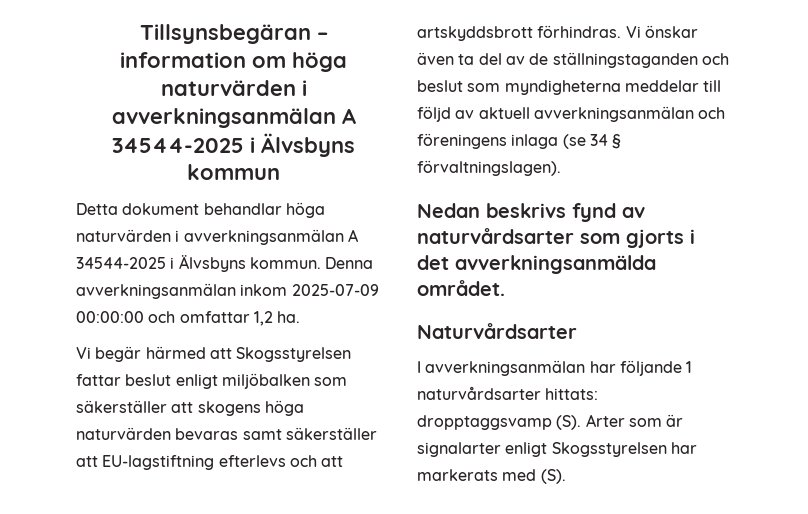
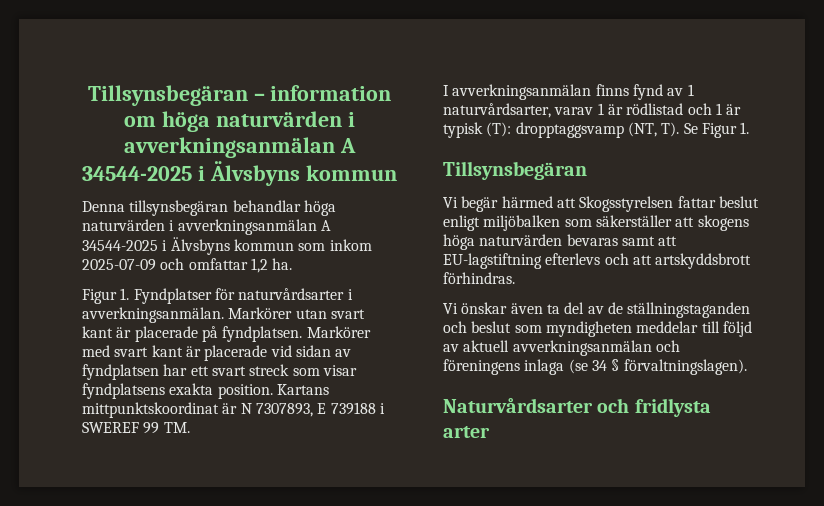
[76,203,200,215] Detta dokument -> [82,200,229,216] Denna tillsynsbegäran
[249,257,374,269] [76,283,236,299] kommun. Denna avverkningsanmälan -> [233,239,326,251] kommun som
[76,311,144,323] 00:00:00 -> (156, 265) none
(301, 317) none -> [82,288,353,304] [82,307,365,323] [82,326,371,342] [82,345,352,361] [82,364,357,380] [82,383,329,399] [82,402,385,418] [82,422,190,434] [443,84,694,100] [443,103,742,118] [443,122,750,138] [443,161,587,180] // Figur 1. Fyndplatser för naturvårdsarter i avverkningsanmälan. Markörer utan svart kant är placerade på fyndplatsen. Markörer med svart kant är placerade vid sidan av fyndplatsen har ett svart streck som visar fyndplatsens exakta position. Kartans mittpunktskoordinat är N 7307893, E 739188 i SWEREF 99 TM. // I avverkningsanmälan finns fynd av 1 naturvårdsarter, varav 1 är rödlistad och 1 är typisk (T): dropptaggsvamp (NT, T). Se Figur 1. // Tillsynsbegäran
[285,427,377,440] säkerställer -> (655, 241) none
(622, 31) none -> (515, 278) //
[504,80,621,95] myndigheterna -> [545,321,632,337] myndigheten
[417,203,645,222] [417,228,695,248] [417,255,656,274] [417,280,505,296] [417,323,577,339] [417,360,693,376] [417,386,599,400] [417,414,684,430] [417,442,697,457] [417,469,566,484] Nedan beskrivs fynd av naturvårdsarter som gjorts i det avverkningsanmälda området. // Naturvårdsarter // I avverkningsanmälan har följande 1 naturvårdsarter hittats: dropptaggsvamp (S). Arter som är signalarter enligt Skogsstyrelsen har markerats med (S). -> [443,398,711,417] [443,426,490,438] Naturvårdsarter och fridlysta arter

